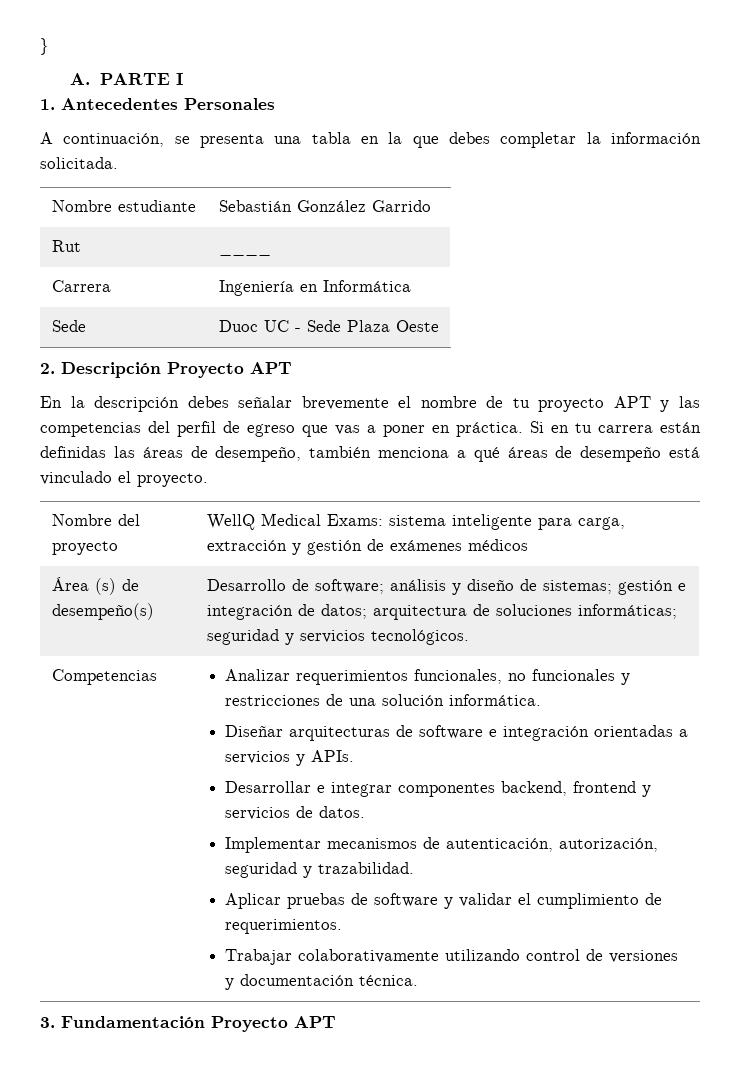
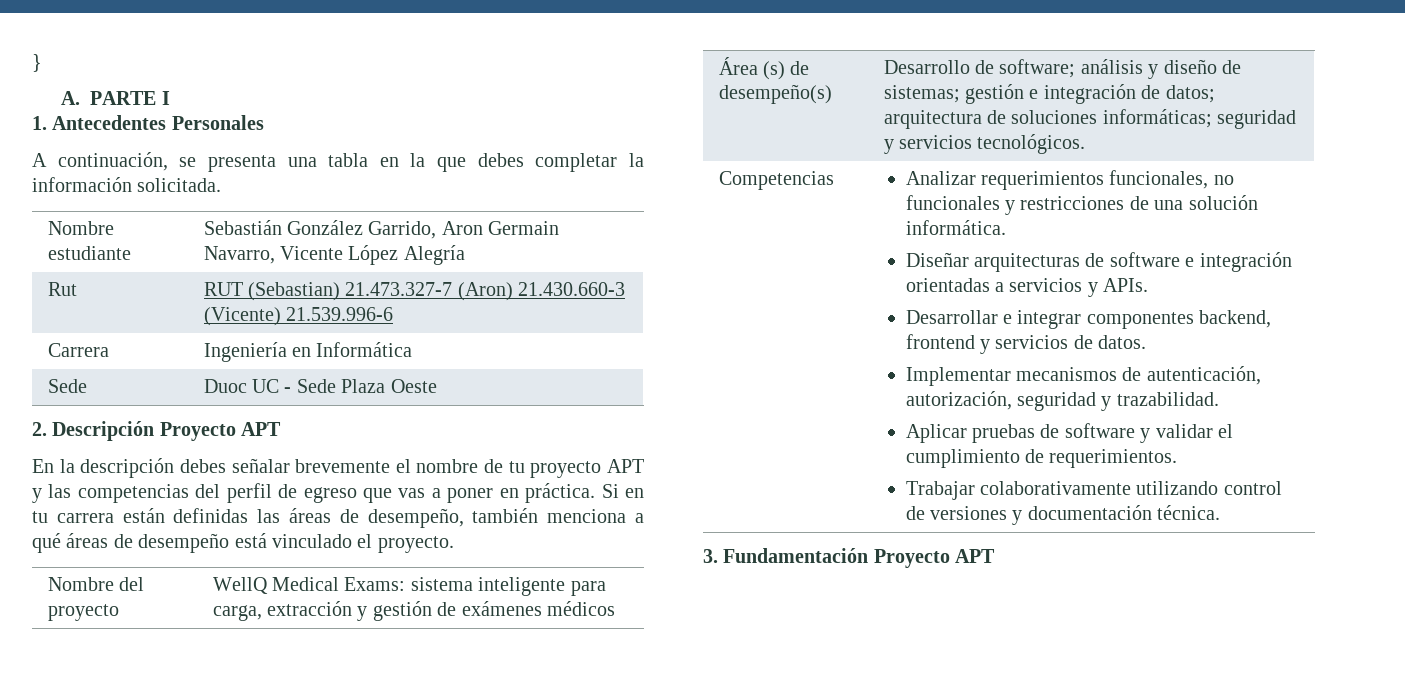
[371,200,431,212] [51,240,81,252] [218,252,271,256] Garrido // Rut | ____ -> [368,221,560,239] [203,245,465,265] [47,282,77,296] [203,282,626,301] [203,307,393,326] Garrido, Aron Germain Navarro, Vicente López Alegría // Rut | RUT (Sebastian) 21.473.327-7 (Aron) 21.430.660-3 (Vicente) 21.539.996-6

